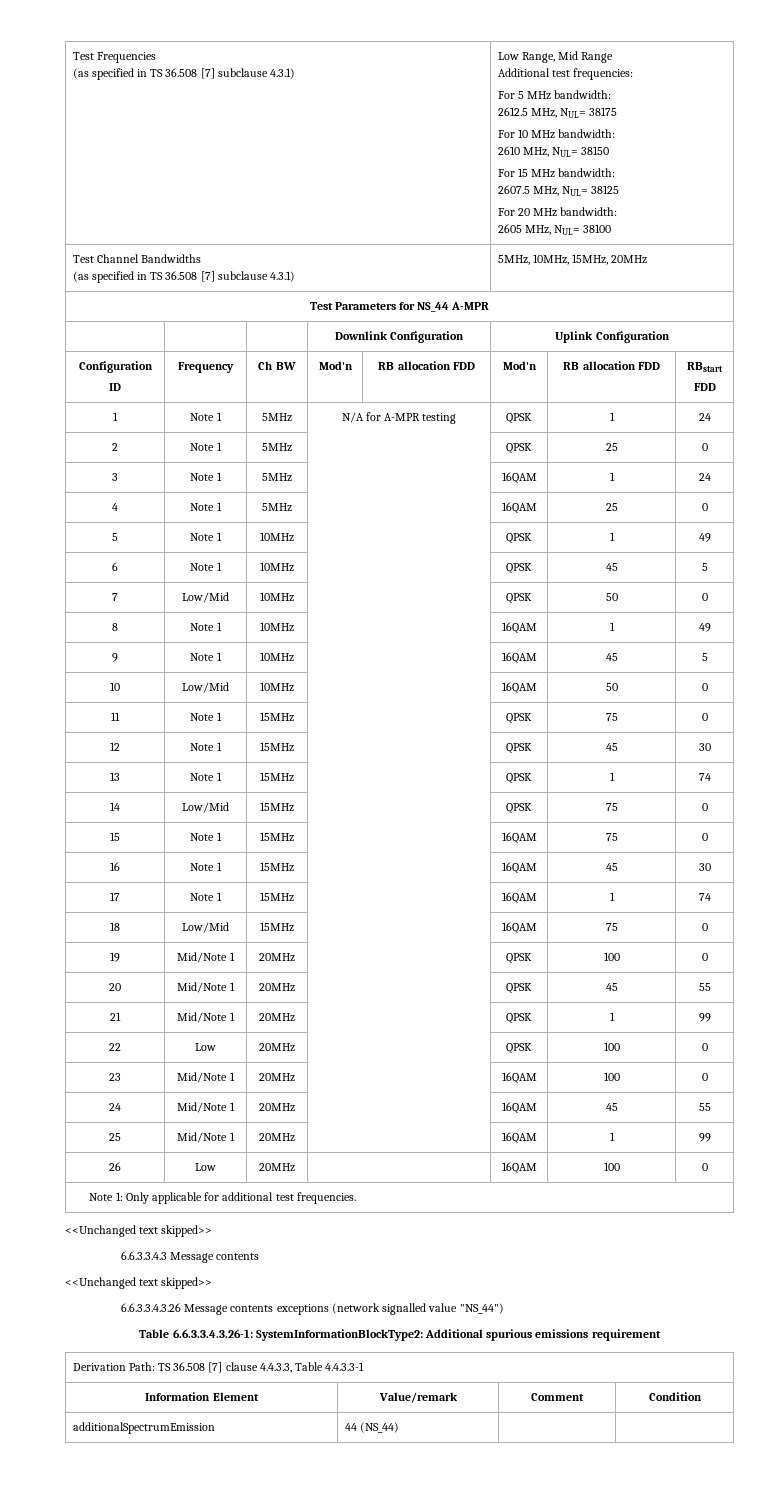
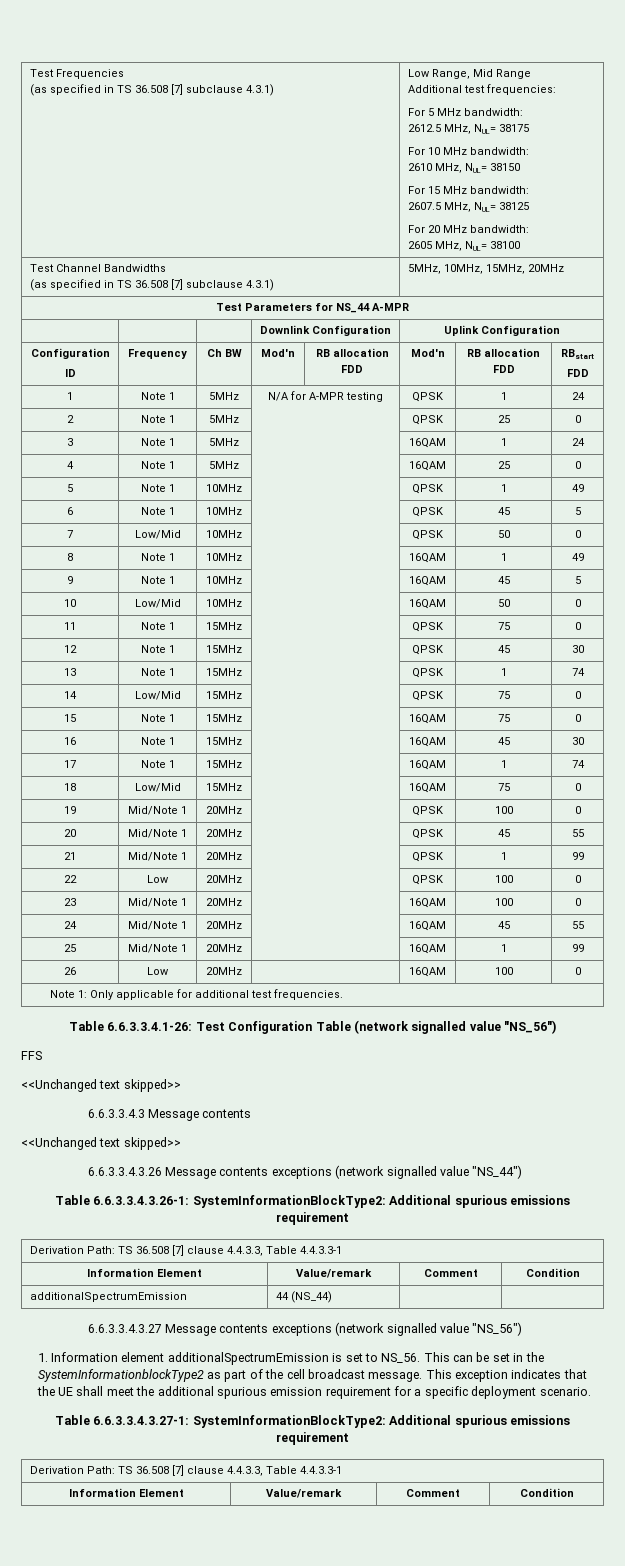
(356, 1198) none -> [69,1020,556,1034] [21,1051,42,1060] // Table 6.6.3.3.4.1-26: Test Configuration Table (network signalled value "NS_56") // FFS
(399, 1427) none -> [87,1322,523,1336] [37,1352,544,1365] [37,1369,587,1382] [36,1386,591,1399] [55,1415,570,1428] [276,1432,349,1445] [29,1465,342,1476] [68,1488,184,1497] [266,1489,342,1498] [406,1489,460,1497] [519,1488,574,1497] // 6.6.3.3.4.3.27 Message contents exceptions (network signalled value "NS_56") // 1. Information element additionalSpectrumEmission is set to NS_56. This can be set in the SystemInformationblockType2 as part of the cell broadcast message. This exception indicates that the UE shall meet the additional spurious emission requirement for a specific deployment scenario. // Table 6.6.3.3.4.3.27-1: SystemInformationBlockType2: Additional spurious emissions requirement // Derivation Path: TS 36.508 [7] clause 4.4.3.3, Table 4.4.3.3-1 // Information Element | Value/remark | Comment | Condition

